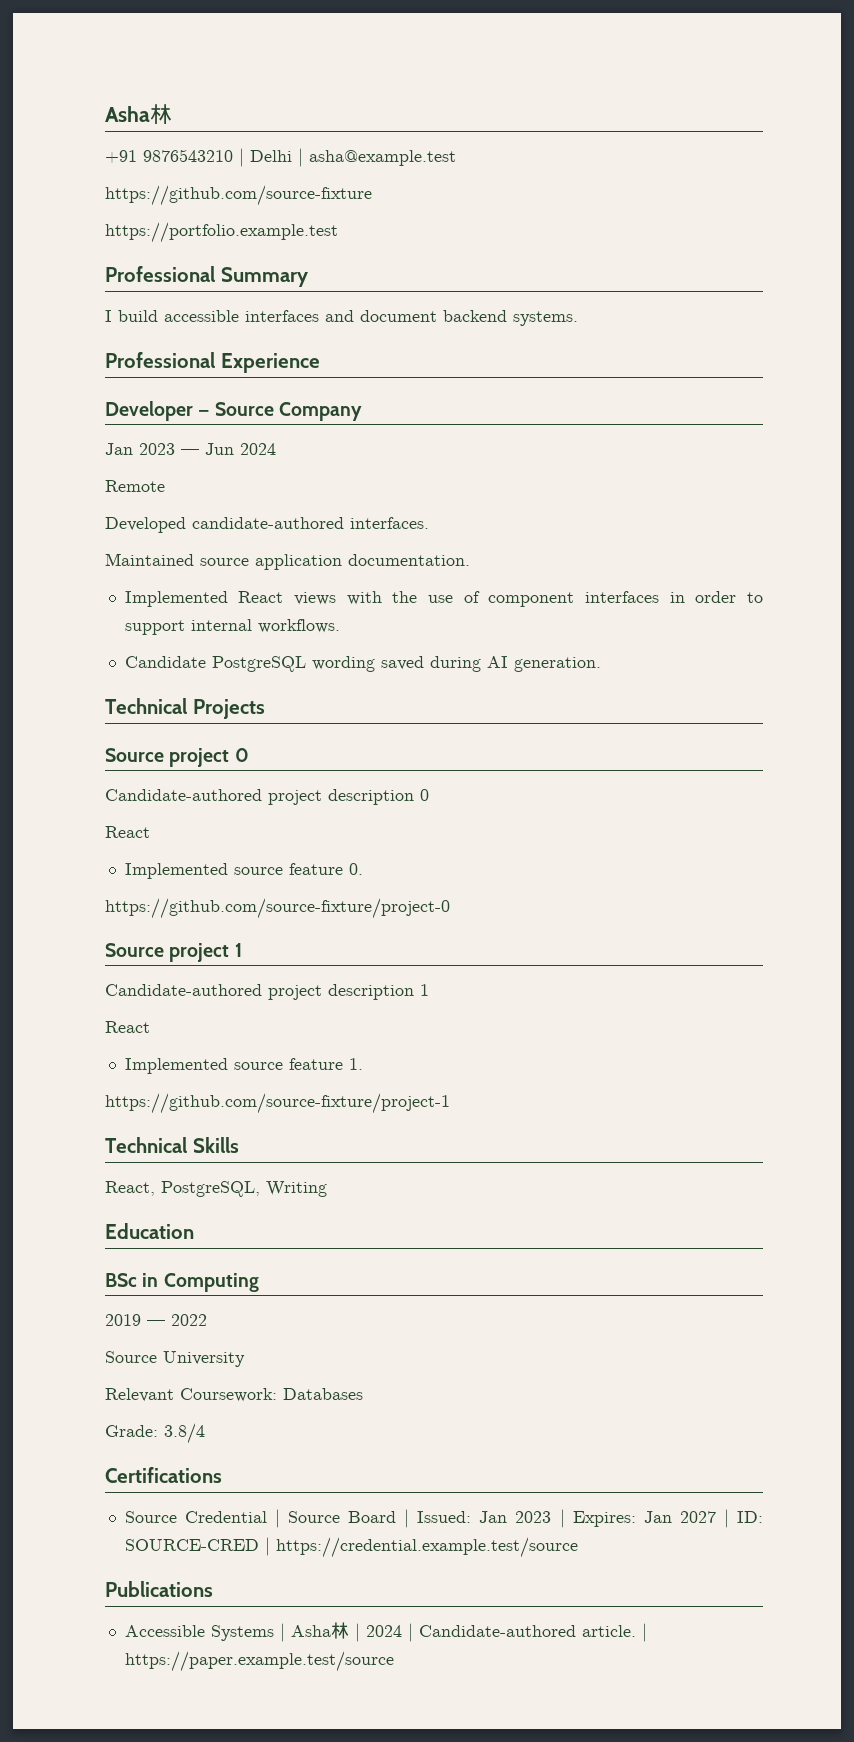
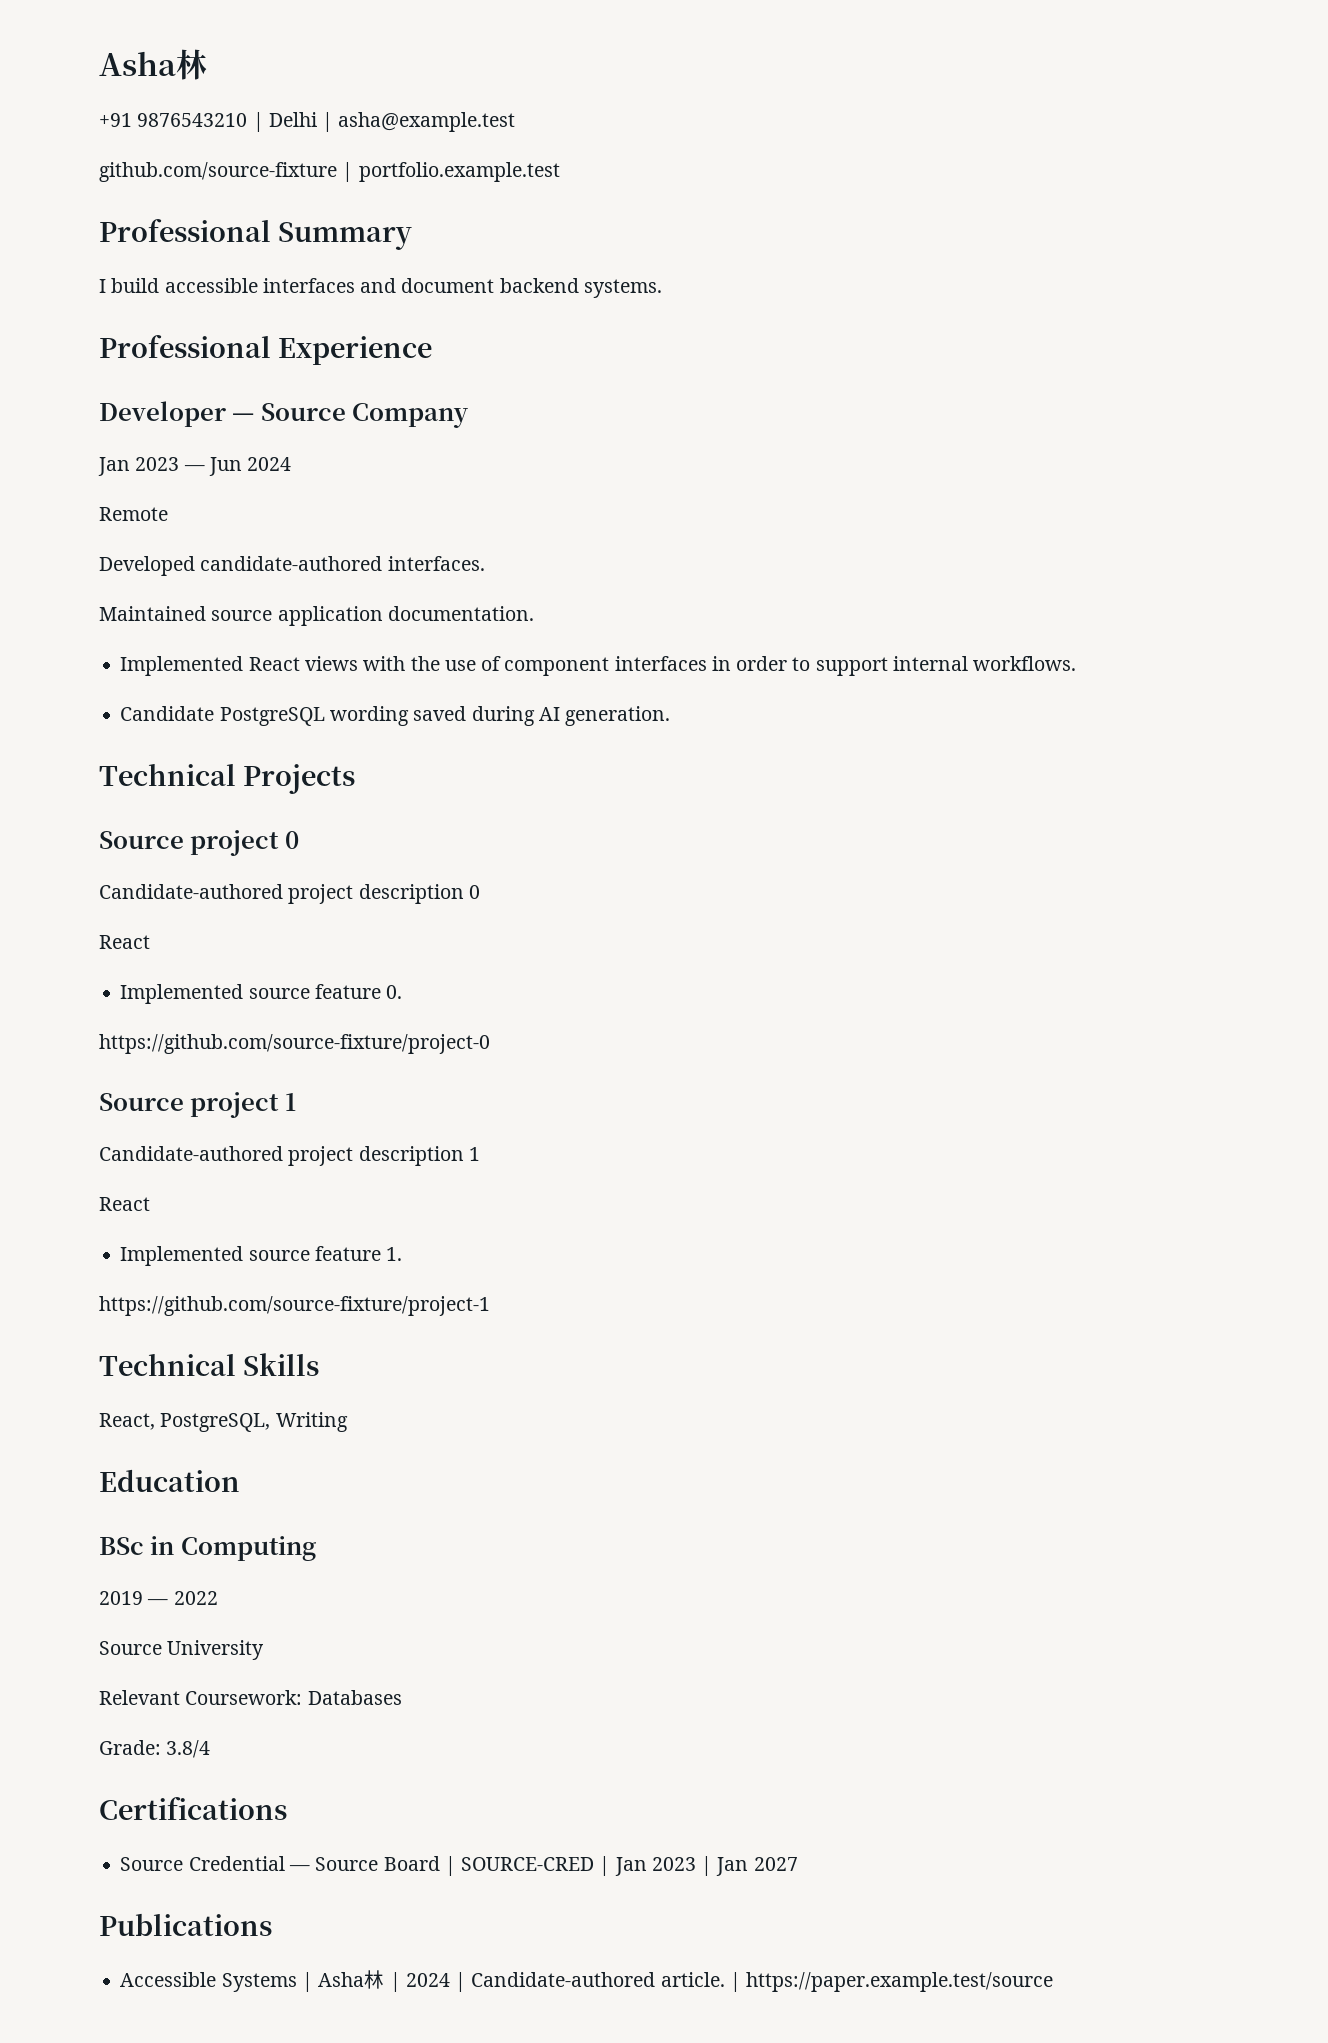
[105,185,372,206] [105,222,338,243] https://github.com/source-fixture // https://portfolio.example.test -> [99,162,560,182] github.com/source-fixture | portfolio.example.test
[274,1509,280,1528] | -> [288,1865,310,1871] —
[417,1511,472,1523] Issued: -> [461,1856,611,1876] SOURCE-CRED |
[572,1511,636,1527] Expires: -> (713, 1866) none
[723,1509,763,1528] [124,1537,578,1558] | ID: SOURCE-CRED | https://credential.example.test/source -> (798, 1864) none

